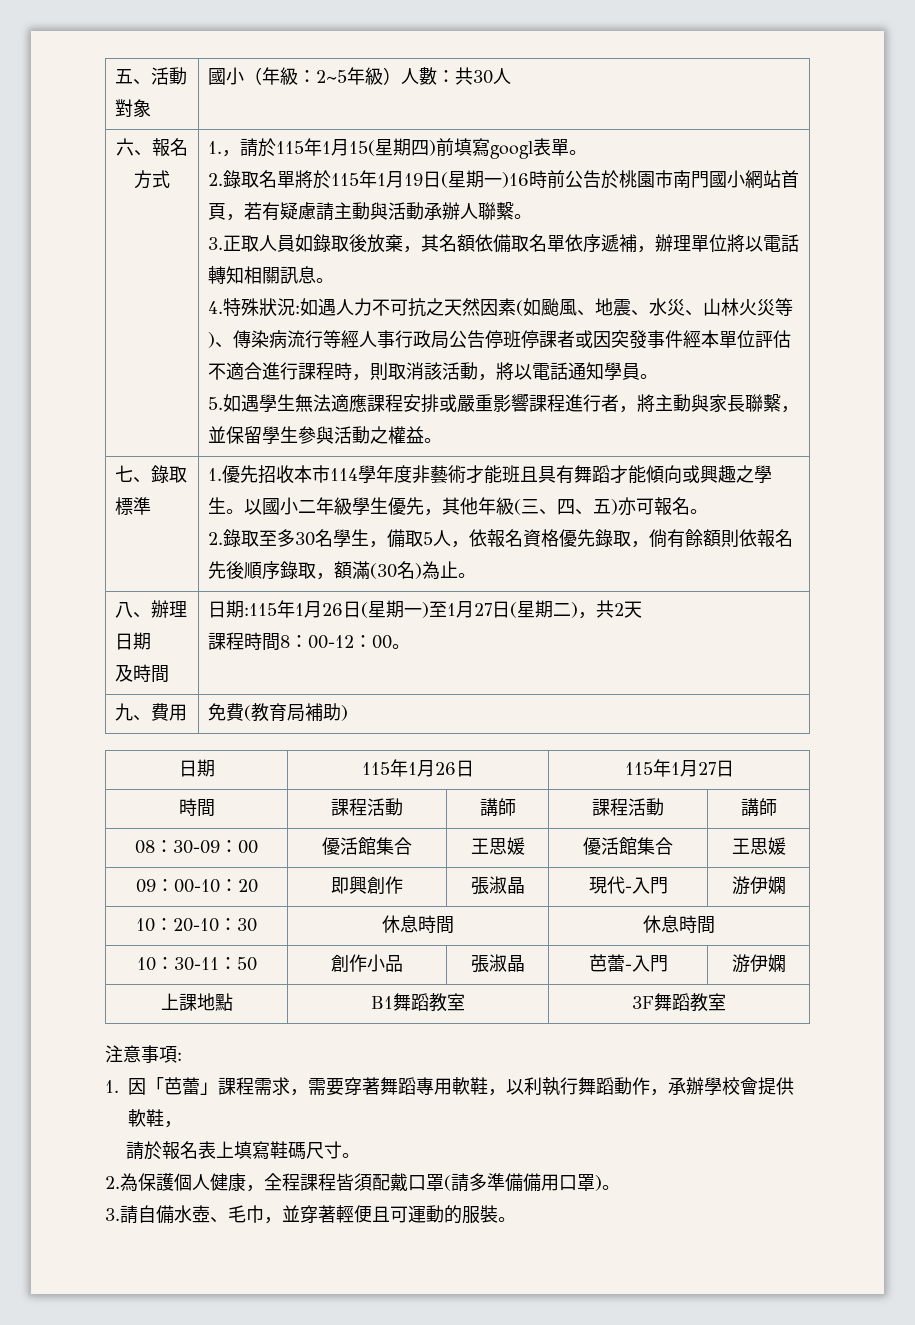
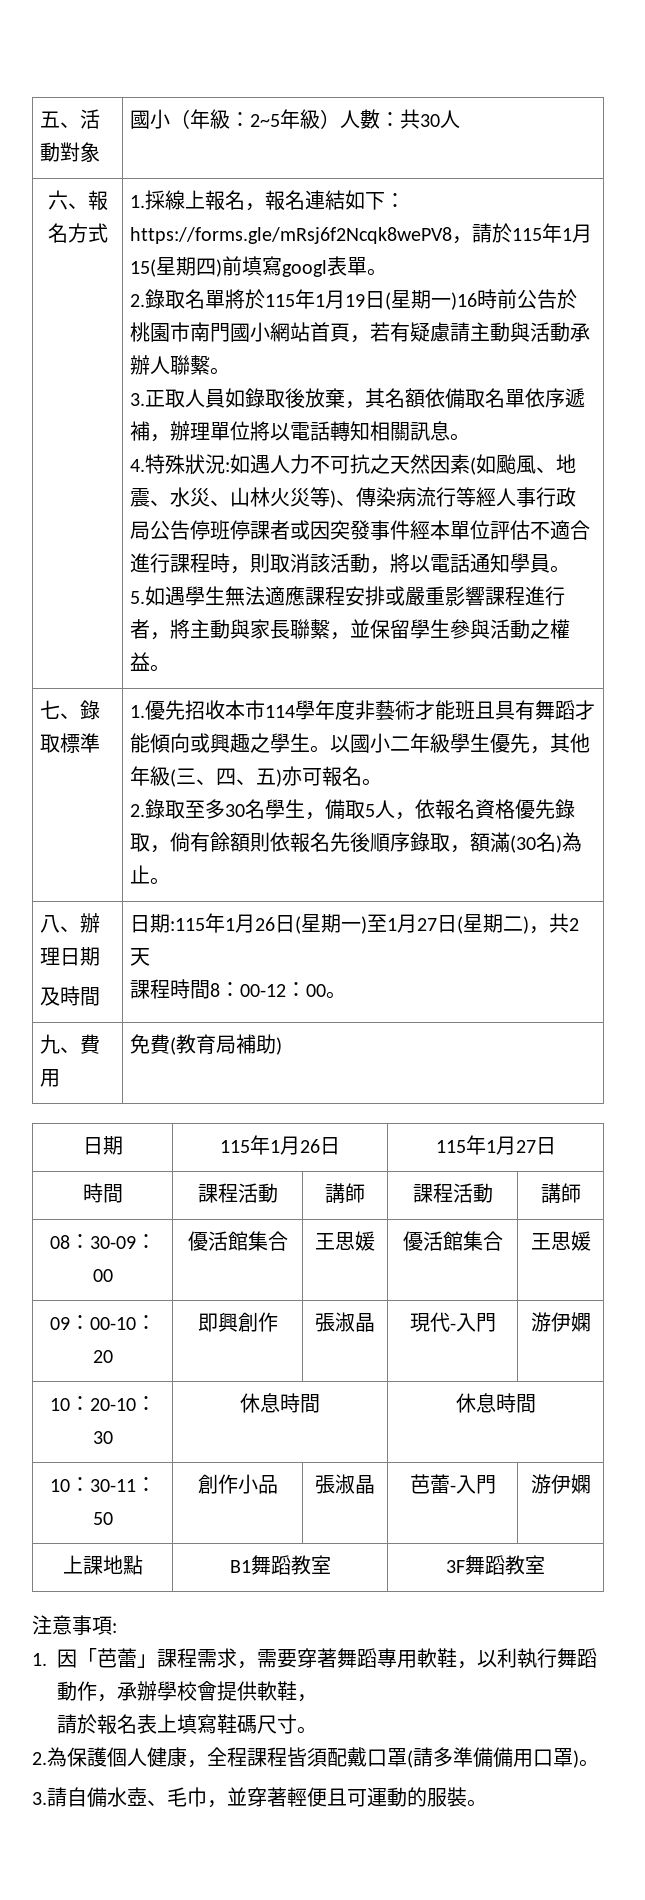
(222, 147) none -> [145,190,406,211] [130,227,453,244] 採線上報名，報名連結如下：https://forms.gle/mRsj6f2Ncqk8wePV8

